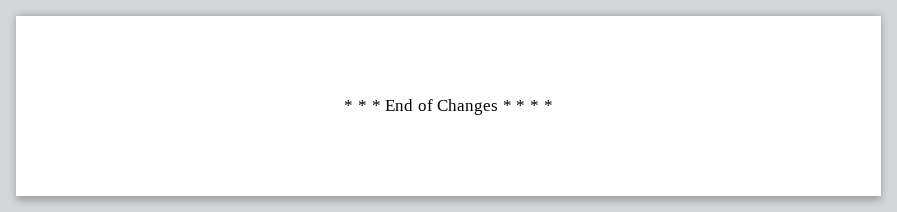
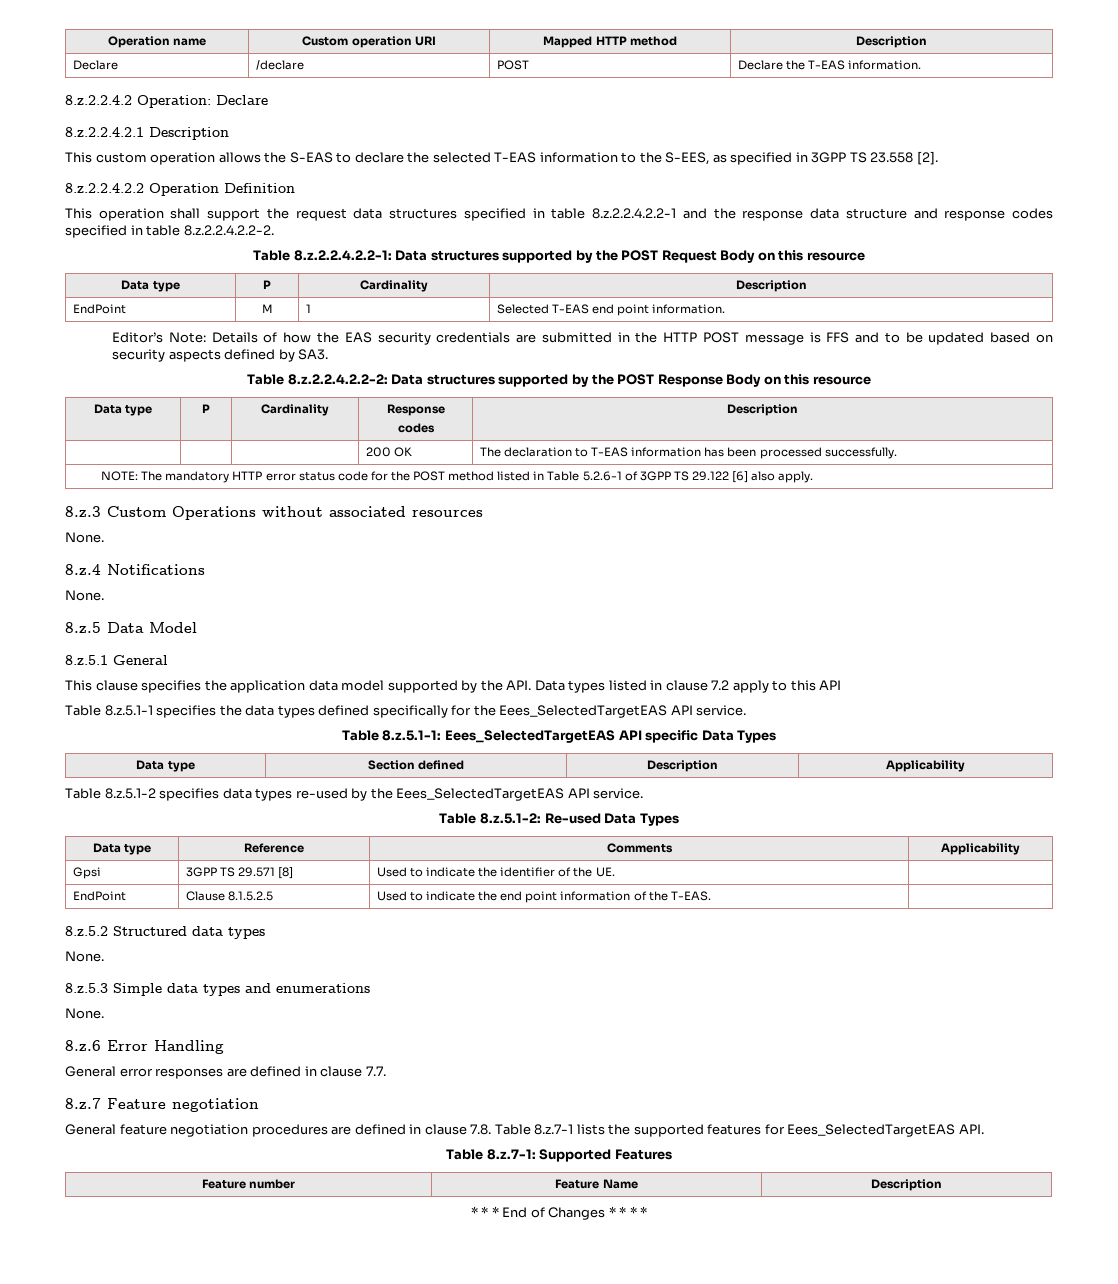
(344, 105) none -> [107,36,207,48] [302,36,436,48] [543,36,677,48] [856,36,927,48] [72,60,118,70] [255,60,304,70] [496,60,529,70] [737,60,922,70] [65,95,268,108] [65,127,229,140] [65,151,938,165] [65,183,295,196] [65,208,1053,221] [65,225,274,238] [253,250,865,263] [121,280,180,292] [263,280,271,289] [360,280,428,292] [735,280,807,292] [72,304,126,314] [261,304,273,313] [305,304,311,313] [496,304,726,316] [112,332,1054,345] [112,349,329,362] [247,374,871,387] [93,404,153,416] [202,404,210,413] [261,404,329,416] [386,404,445,416] [397,423,435,433] [727,404,798,416] [365,447,412,457] [479,447,897,459] [101,471,814,483] [65,506,483,520] [65,532,104,543] [65,564,205,576] [65,590,104,601] [65,622,197,634] [65,655,168,665] [65,680,842,693] [65,705,747,718] [341,730,777,743] [136,760,195,772] [367,760,465,770] [647,760,718,772] [886,760,965,772] [65,788,644,801] [439,813,679,826] [92,843,152,855] [244,843,304,853] [606,843,673,853] [941,843,1020,855] [72,867,101,879] [185,867,294,879] [376,867,615,877] [72,891,126,901] [185,891,273,901] [376,891,711,903] [65,926,265,939] [65,951,104,962] [65,983,370,996] [65,1008,104,1019] [65,1040,224,1054] [65,1066,386,1079] [65,1098,259,1112] [65,1124,984,1137] [446,1149,672,1162] [201,1179,296,1189] [555,1179,638,1189] [871,1179,942,1191] Operation name | Custom operation URI | Mapped HTTP method | Description // Declare | /declare | POST | Declare the T-EAS information. // 8.z.2.2.4.2 Operation: Declare // 8.z.2.2.4.2.1 Description // This custom operation allows the S-EAS to declare the selected T-EAS information to the S-EES, as specified in 3GPP TS 23.558 [2]. // 8.z.2.2.4.2.2 Operation Definition // This operation shall support the request data structures specified in table 8.z.2.2.4.2.2-1 and the response data structure and response codes specified in table 8.z.2.2.4.2.2-2. // Table 8.z.2.2.4.2.2-1: Data structures supported by the POST Request Body on this resource // Data type | P | Cardinality | Description // EndPoint | M | 1 | Selected T-EAS end point information. // Editor’s Note: Details of how the EAS security credentials are submitted in the HTTP POST message is FFS and to be updated based on security aspects defined by SA3. // Table 8.z.2.2.4.2.2-2: Data structures supported by the POST Response Body on this resource // Data type | P | Cardinality | Response // codes | Description // | | | 200 OK | The declaration to T-EAS information has been processed successfully. // NOTE: The mandatory HTTP error status code for the POST method listed in Table 5.2.6-1 of 3GPP TS 29.122 [6] also apply. // 8.z.3 Custom Operations without associated resources // None. // 8.z.4 Notifications // None. // 8.z.5 Data Model // 8.z.5.1 General // This clause specifies the application data model supported by the API. Data types listed in clause 7.2 apply to this API // Table 8.z.5.1-1 specifies the data types defined specifically for the Eees_SelectedTargetEAS API service. // Table 8.z.5.1-1: Eees_SelectedTargetEAS API specific Data Types // Data type | Section defined | Description | Applicability // Table 8.z.5.1-2 specifies data types re-used by the Eees_SelectedTargetEAS API service. // Table 8.z.5.1-2: Re-used Data Types // Data type | Reference | Comments | Applicability // Gpsi | 3GPP TS 29.571 [8] | Used to indicate the identifier of the UE. | // EndPoint | Clause 8.1.5.2.5 | Used to indicate the end point information of the T-EAS. | // 8.z.5.2 Structured data types // None. // 8.z.5.3 Simple data types and enumerations // None. // 8.z.6 Error Handling // General error responses are defined in clause 7.7. // 8.z.7 Feature negotiation // General feature negotiation procedures are defined in clause 7.8. Table 8.z.7-1 lists the supported features for Eees_SelectedTargetEAS API. // Table 8.z.7-1: Supported Features // Feature number | Feature Name | Description //

